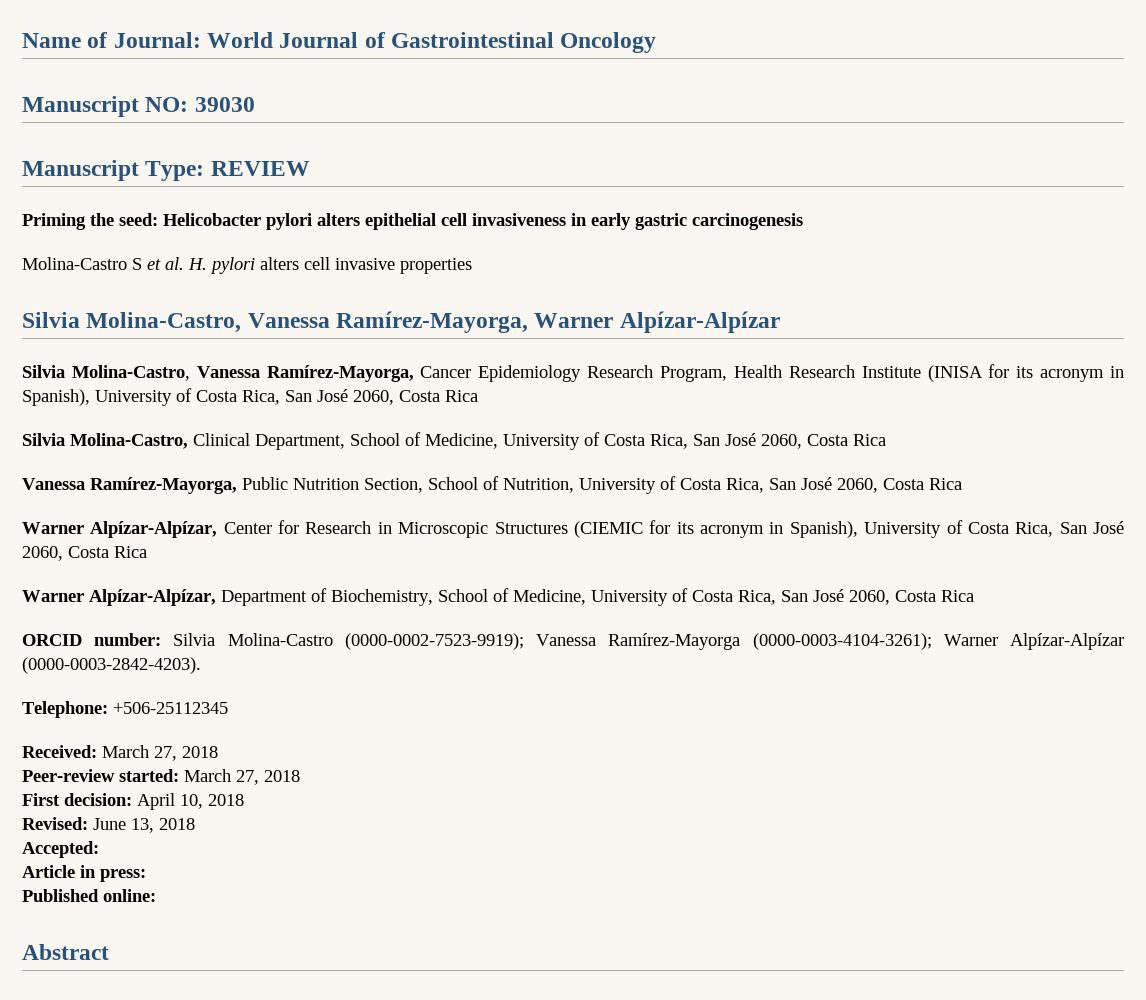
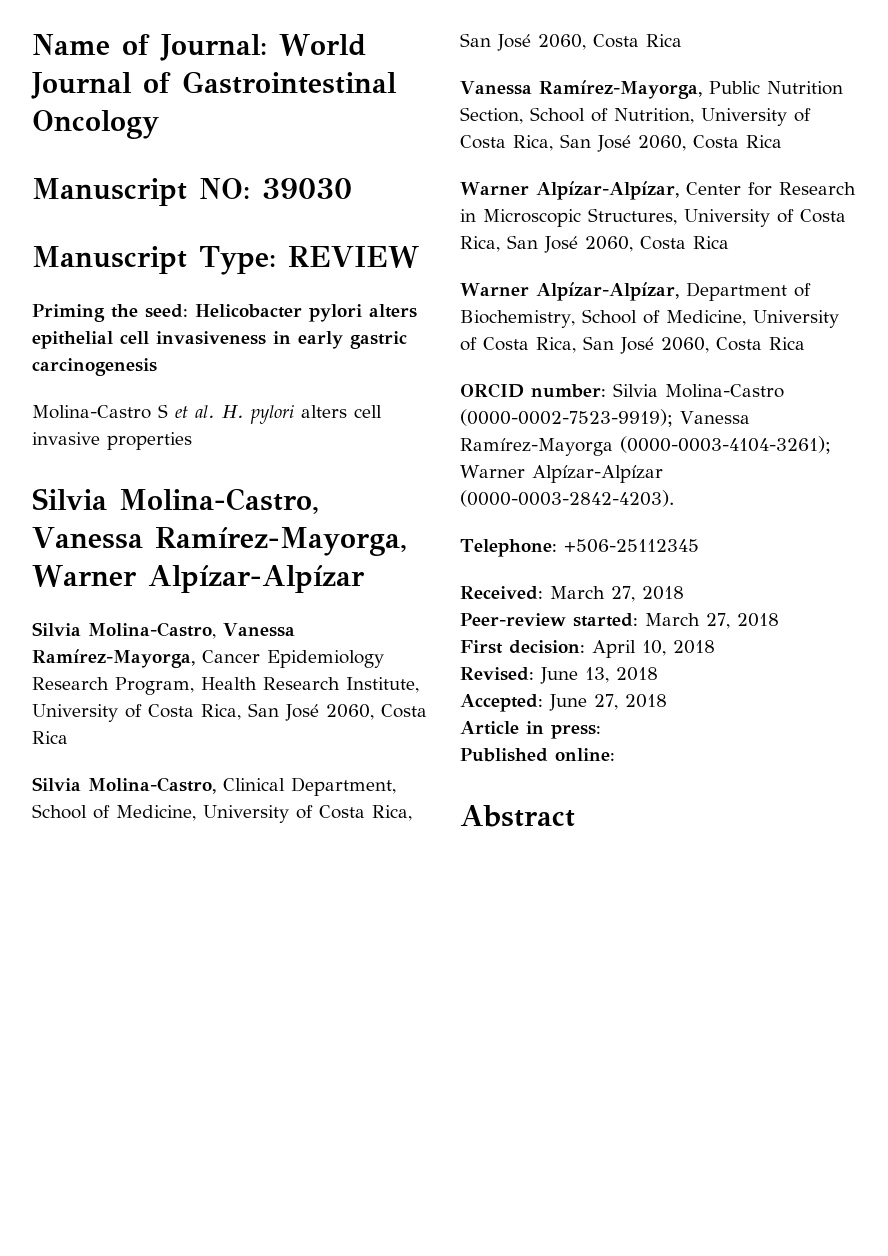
[861,364,1124,382] [22,389,90,406] Institute (INISA for its acronym in Spanish), -> [346,677,419,693] Institute,
[494,520,858,538] Structures (CIEMIC for its acronym in Spanish), -> [588,208,677,225] Structures,
(99, 849) none -> [549,694,667,711] June 27, 2018

